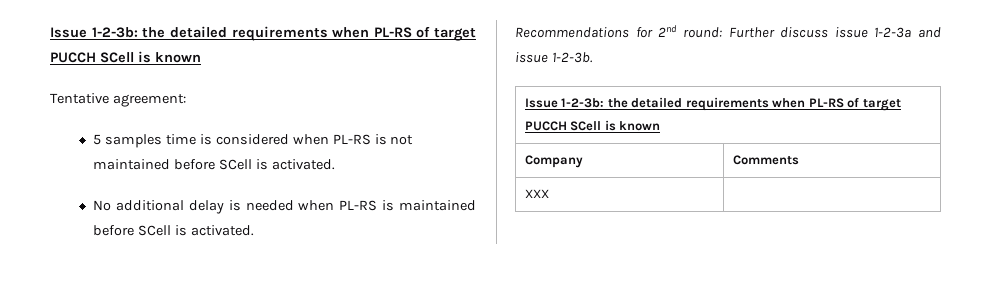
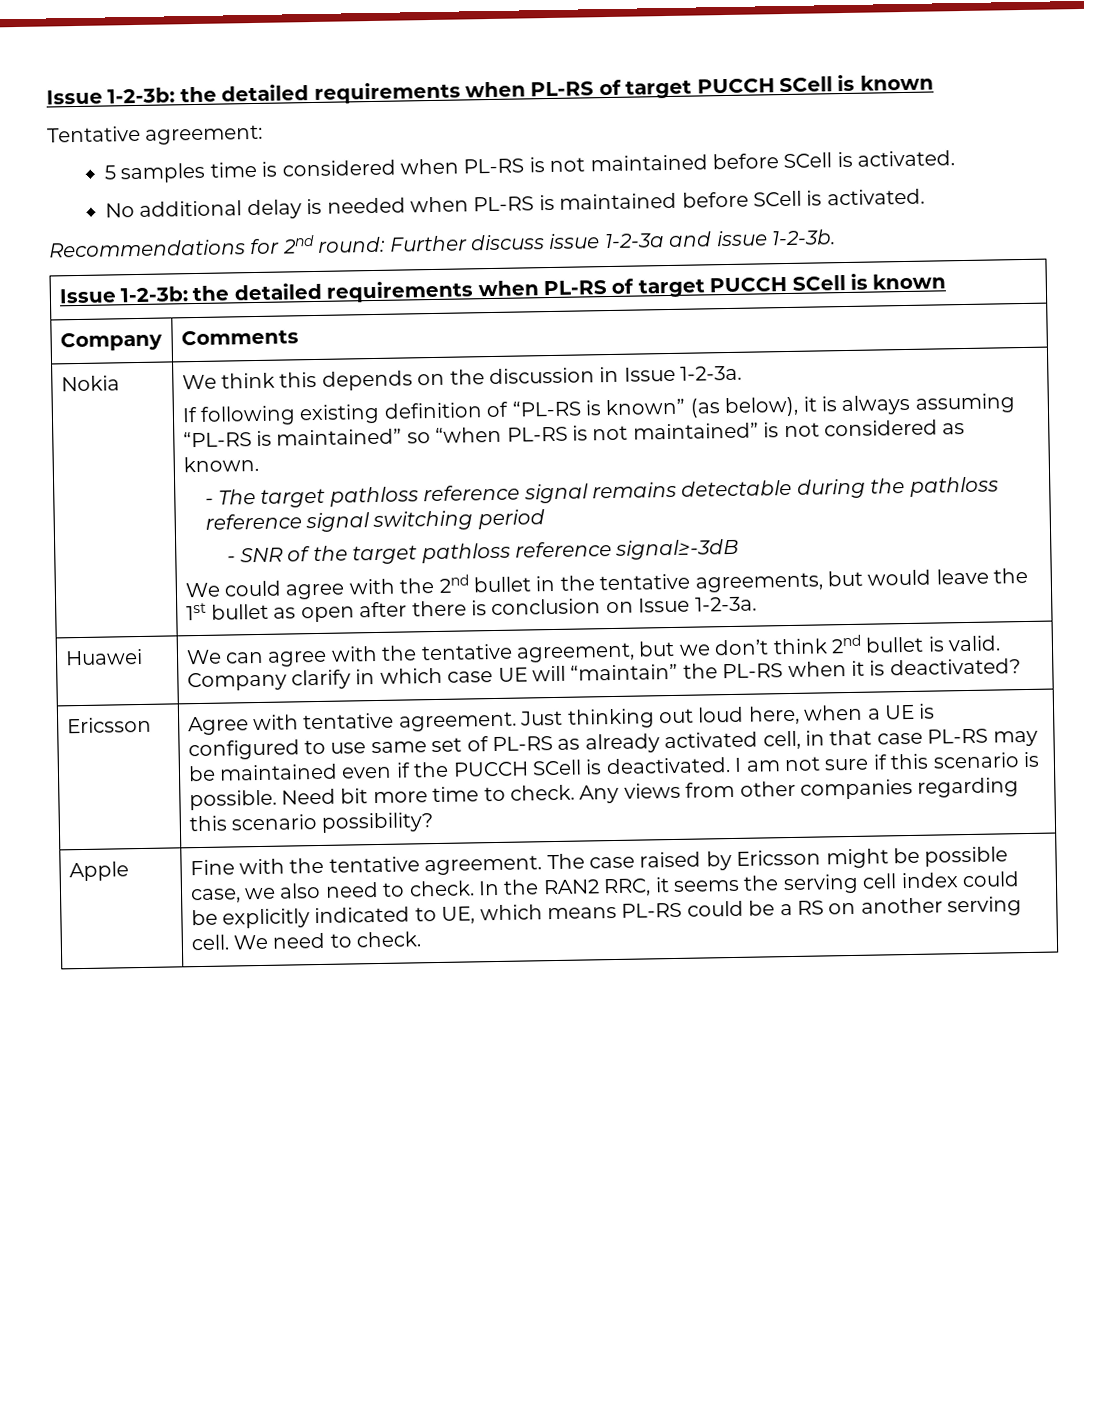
[524,189,549,198] XXX | -> [60,375,120,392] [181,365,743,391] [181,393,1015,426] [182,419,966,448] [182,455,259,473] [204,476,999,508] [204,509,545,533] [226,538,740,565] [184,567,1029,600] [185,596,757,623] [64,648,143,666] [185,634,1002,667] [186,658,1021,692] [66,716,152,734] [187,703,936,736] [187,728,1038,761] [187,751,1041,782] [188,777,1020,811] [188,812,435,833] [68,861,129,882] [189,846,1009,876] [189,871,1021,904] [190,896,1023,929] [190,931,422,951] Nokia | We think this depends on the discussion in Issue 1-2-3a. // If following existing definition of “PL-RS is known” (as below), it is always assuming “PL-RS is maintained” so “when PL-RS is not maintained” is not considered as known. // - The target pathloss reference signal remains detectable during the pathloss reference signal switching period // - SNR of the target pathloss reference signal≥-3dB // We could agree with the 2nd bullet in the tentative agreements, but would leave the 1st bullet as open after there is conclusion on Issue 1-2-3a. // Huawei | We can agree with the tentative agreement, but we don’t think 2nd bullet is valid. Company clarify in which case UE will “maintain” the PL-RS when it is deactivated? // Ericsson | Agree with tentative agreement. Just thinking out loud here, when a UE is configured to use same set of PL-RS as already activated cell, in that case PL-RS may be maintained even if the PUCCH SCell is deactivated. I am not sure if this scenario is possible. Need bit more time to check. Any views from other companies regarding this scenario possibility? // Apple | Fine with the tentative agreement. The case raised by Ericsson might be possible case, we also need to check. In the RAN2 RRC, it seems the serving cell index could be explicitly indicated to UE, which means PL-RS could be a RS on another serving cell. We need to check.

